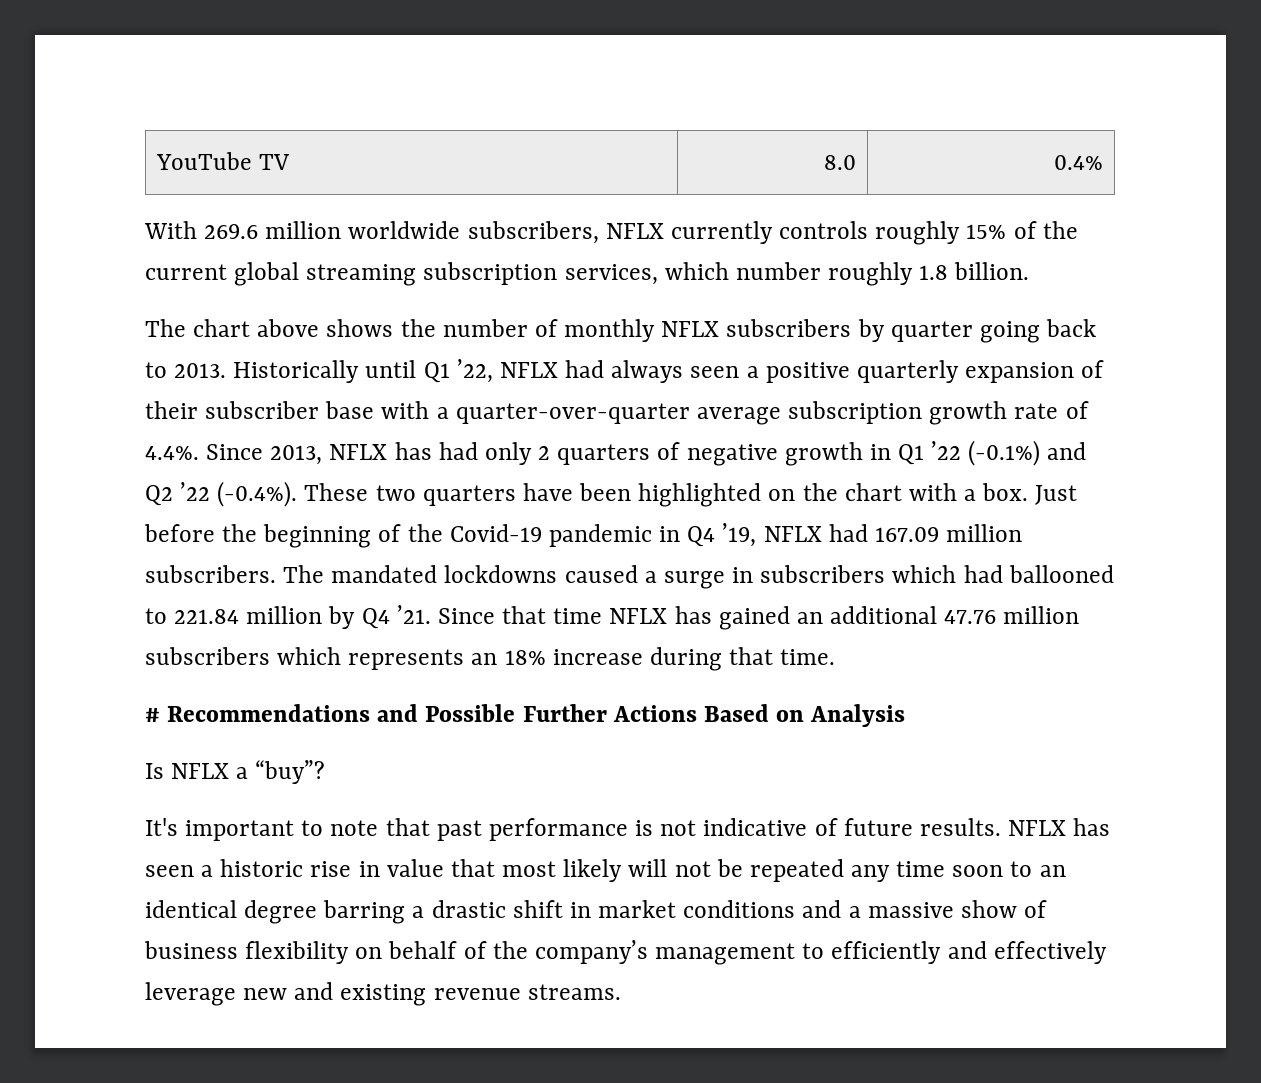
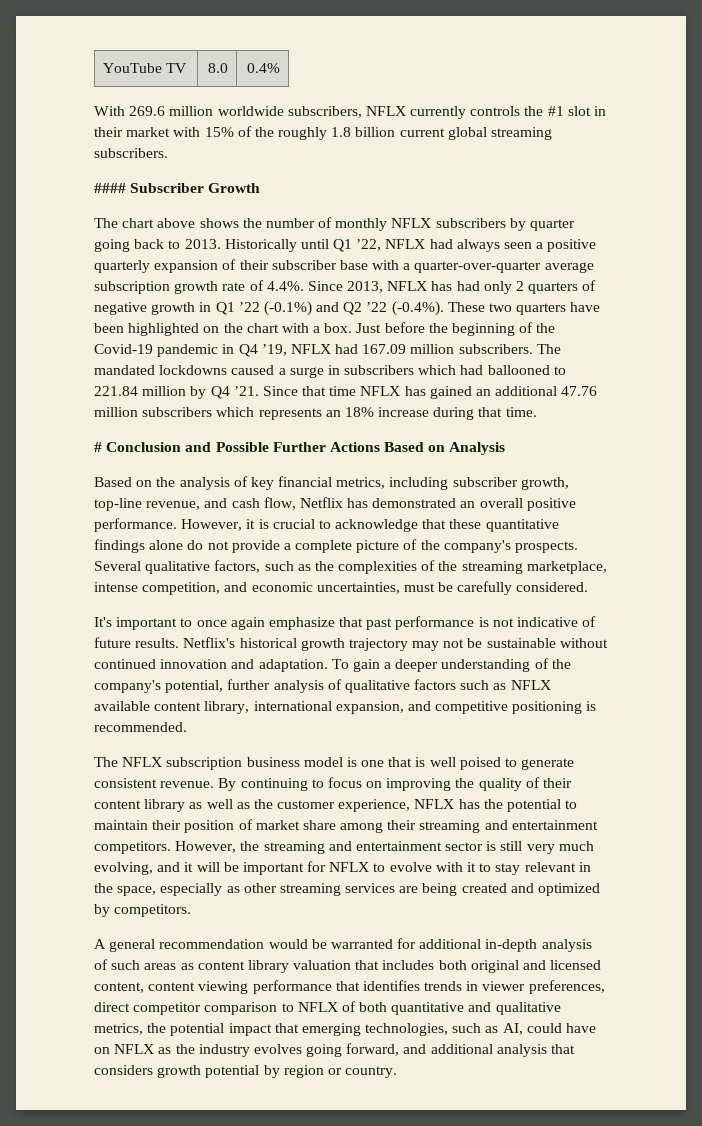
[875,221,1078,245] [145,262,1030,286] roughly 15% of the current global streaming subscription services, which number roughly 1.8 billion. -> [524,106,607,116] [94,126,553,140] [94,148,168,158] [94,183,261,193] the #1 slot in their market with 15% of the roughly 1.8 billion current global streaming subscribers. // #### Subscriber Growth
[167,704,371,722] Recommendations -> [106,442,182,452] Conclusion
[145,760,326,784] Is NFLX a “buy”? -> [94,476,569,490] [94,497,576,511] [94,518,559,532] [94,539,579,553] [94,560,607,574] [94,581,589,595] Based on the analysis of key financial metrics, including subscriber growth, top-line revenue, and cash flow, Netflix has demonstrated an overall positive performance. However, it is crucial to acknowledge that these quantitative findings alone do not provide a complete picture of the company's prospects. Several qualitative factors, such as the complexities of the streaming marketplace, intense competition, and economic uncertainties, must be carefully considered.
[330,820,379,836] note -> [196,617,335,630] once again emphasize
[1008,818,1111,836] [145,859,1066,882] [145,900,1048,924] [144,940,1107,965] [145,982,621,1006] NFLX has seen a historic rise in value that most likely will not be repeated any time soon to an identical degree barring a drastic shift in market conditions and a massive show of business flexibility on behalf of the company’s management to efficiently and effectively leverage new and existing revenue streams. -> [183,637,608,651] [94,658,571,672] [94,679,551,693] [94,701,597,714] [94,722,187,732] [94,757,575,770] [94,777,573,791] [94,799,578,812] [94,819,598,833] [94,841,594,854] [94,861,591,875] [94,883,601,896] [94,904,192,917] [94,938,592,952] [94,959,602,973] [94,980,605,994] [94,1001,561,1015] [94,1023,597,1036] [94,1043,576,1057] [94,1065,398,1078] Netflix's historical growth trajectory may not be sustainable without continued innovation and adaptation. To gain a deeper understanding of the company's potential, further analysis of qualitative factors such as NFLX available content library, international expansion, and competitive positioning is recommended. // The NFLX subscription business model is one that is well poised to generate consistent revenue. By continuing to focus on improving the quality of their content library as well as the customer experience, NFLX has the potential to maintain their position of market share among their streaming and entertainment competitors. However, the streaming and entertainment sector is still very much evolving, and it will be important for NFLX to evolve with it to stay relevant in the space, especially as other streaming services are being created and optimized by competitors. // A general recommendation would be warranted for additional in-depth analysis of such areas as content library valuation that includes both original and licensed content, content viewing performance that identifies trends in viewer preferences, direct competitor comparison to NFLX of both quantitative and qualitative metrics, the potential impact that emerging technologies, such as AI, could have on NFLX as the industry evolves going forward, and additional analysis that considers growth potential by region or country.

